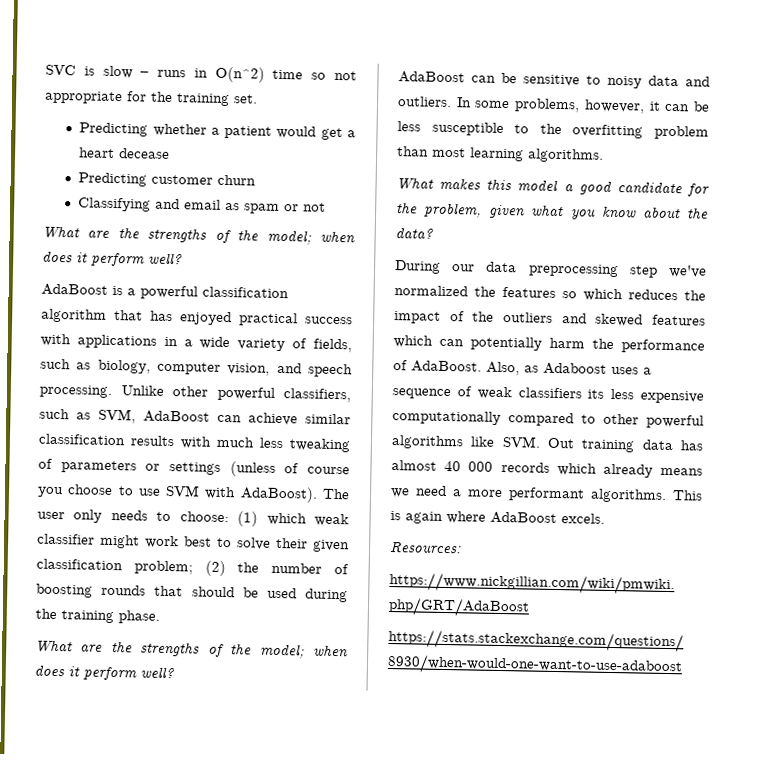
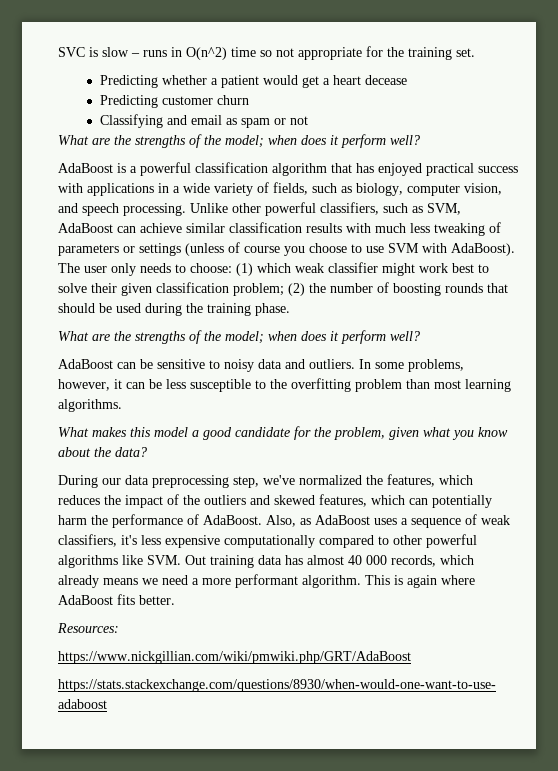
[628,265,658,278] step -> [233,476,259,488] step,
[502,286,577,299] features so -> [387,474,435,487] features,
[652,314,706,326] features -> [319,494,367,507] features,
[543,362,607,375] Adaboost -> [315,515,370,525] AdaBoost
[517,387,605,399] classifiers its -> [58,534,137,547] classifiers, it's
[500,461,550,473] records -> [391,555,436,567] records,
[590,488,667,503] algorithms. -> [302,575,361,588] algorithm.
[561,513,605,524] excels. -> [117,594,175,605] fits better.

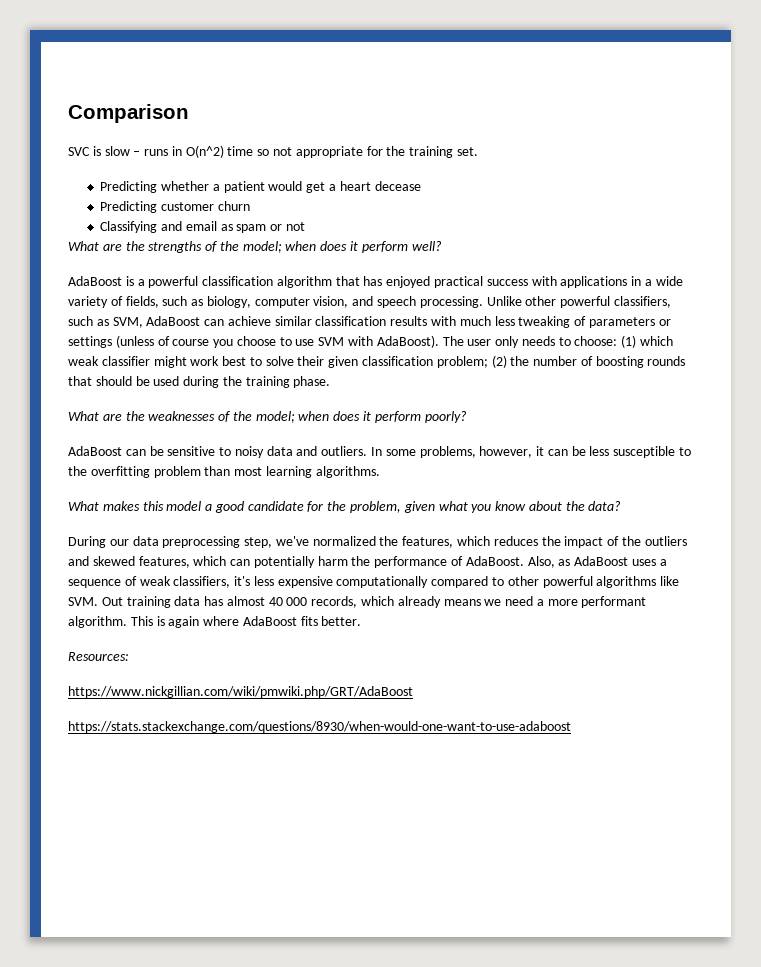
(58, 52) none -> [68,104,189,123] Comparison //
[135,330,420,344] strengths of the model; when does it perform well? -> [148,411,467,423] weaknesses of the model; when does it perform poorly?

